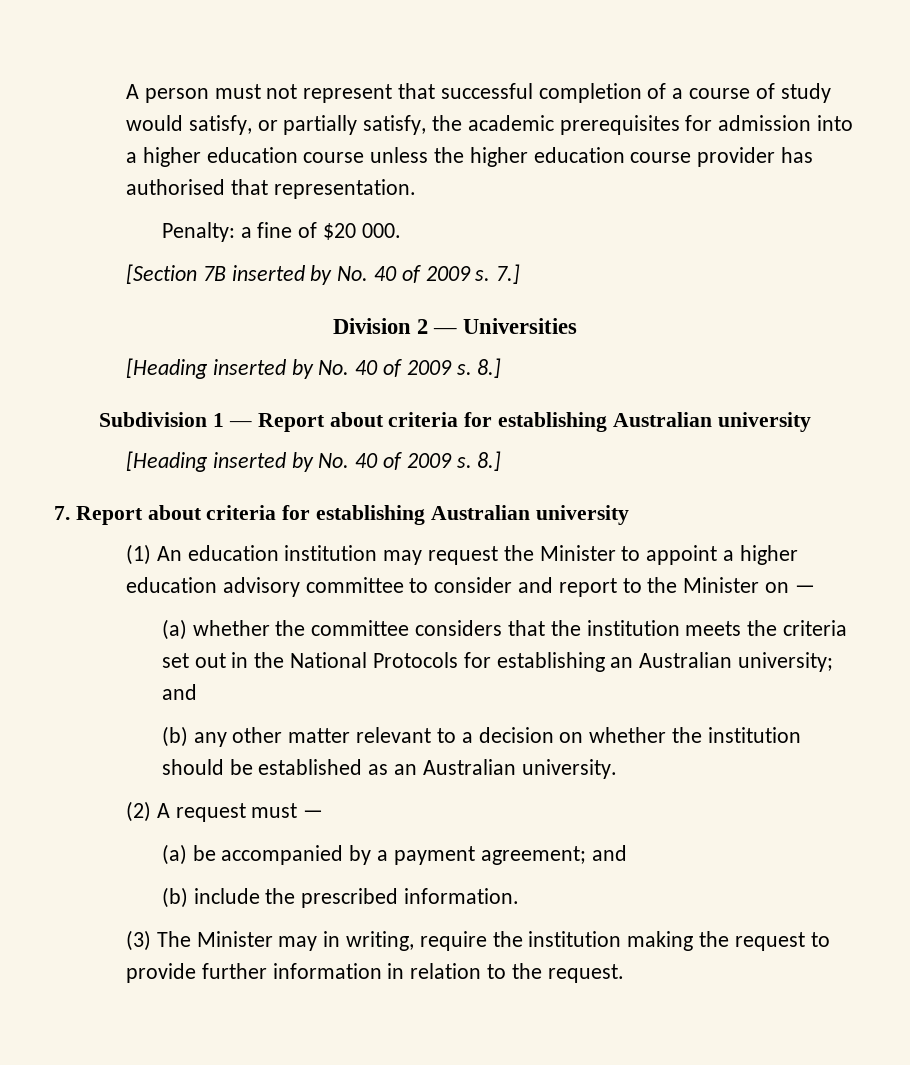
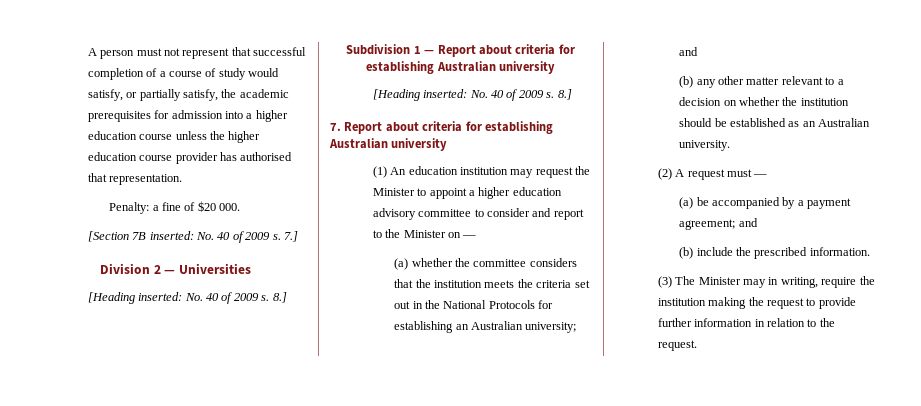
[231,265,333,285] inserted by -> [149,231,194,240] inserted:
[212,359,314,379] inserted by -> [138,292,183,301] inserted:
[212,452,314,472] inserted by -> [423,89,468,98] inserted:

